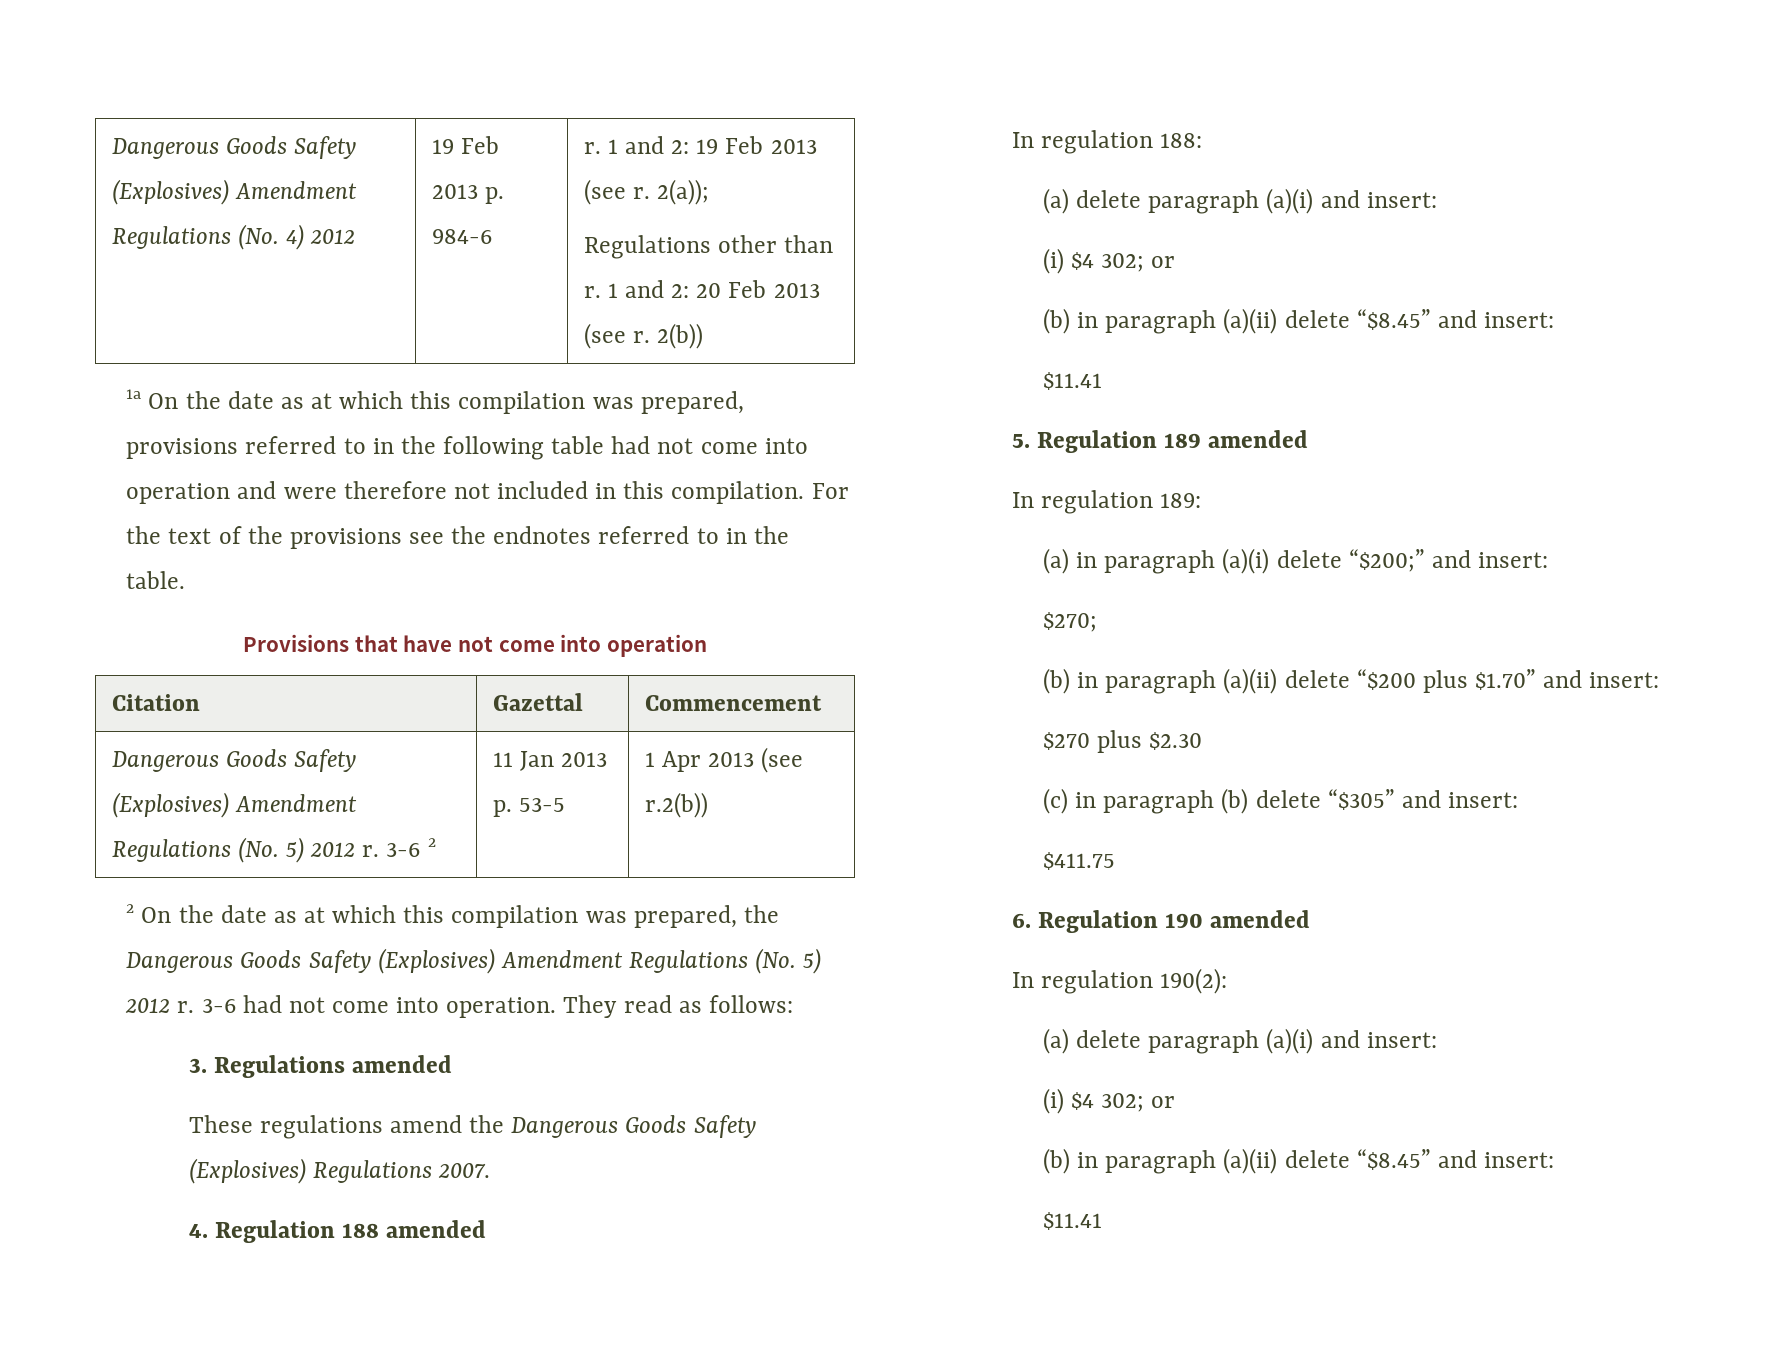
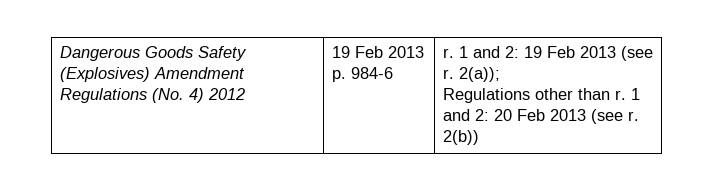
[126,389,744,414] [126,436,808,460] [126,481,849,504] [126,526,789,549] [126,571,186,589] [243,634,707,657] [111,694,200,711] [492,693,583,711] [644,695,822,711] [111,749,357,772] [111,792,357,818] [111,837,436,863] [492,751,608,771] [492,798,565,817] [644,747,804,773] [644,792,708,818] [126,904,779,928] [126,948,822,974] [125,995,793,1018] [188,1055,452,1078] [188,1115,756,1139] [188,1158,490,1184] [188,1220,487,1243] [1011,130,1202,154] [1042,188,1437,214] [1042,248,1176,274] [1042,308,1555,334] [1042,372,1102,390] [1011,430,1309,453] [1011,490,1201,514] [1042,548,1549,574] [1042,612,1097,632] [1042,668,1660,694] [1042,730,1203,753] [1042,788,1519,814] [1042,852,1115,870] [1011,910,1311,933] [1011,968,1227,994] [1042,1028,1437,1054] [1042,1088,1176,1114] [1042,1148,1555,1174] [1042,1212,1102,1230] // 1a On the date as at which this compilation was prepared, provisions referred to in the following table had not come into operation and were therefore not included in this compilation. For the text of the provisions see the endnotes referred to in the table. // Provisions that have not come into operation // Citation | Gazettal | Commencement // Dangerous Goods Safety (Explosives) Amendment Regulations (No. 5) 2012 r. 3-6 2 | 11 Jan 2013 p. 53-5 | 1 Apr 2013 (see r.2(b)) // 2 On the date as at which this compilation was prepared, the Dangerous Goods Safety (Explosives) Amendment Regulations (No. 5) 2012 r. 3-6 had not come into operation. They read as follows: // 3. Regulations amended // These regulations amend the Dangerous Goods Safety (Explosives) Regulations 2007. // 4. Regulation 188 amended // In regulation 188: // (a) delete paragraph (a)(i) and insert: // (i) $4 302; or // (b) in paragraph (a)(ii) delete “$8.45” and insert: // $11.41 // 5. Regulation 189 amended // In regulation 189: // (a) in paragraph (a)(i) delete “$200;” and insert: // $270; // (b) in paragraph (a)(ii) delete “$200 plus $1.70” and insert: // $270 plus $2.30 // (c) in paragraph (b) delete “$305” and insert: // $411.75 // 6. Regulation 190 amended // In regulation 190(2): // (a) delete paragraph (a)(i) and insert: // (i) $4 302; or // (b) in paragraph (a)(ii) delete “$8.45” and insert: // $11.41 -> (479, 137) none

